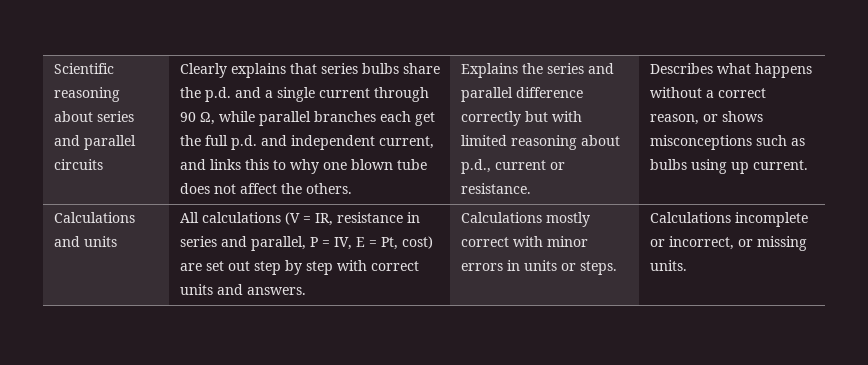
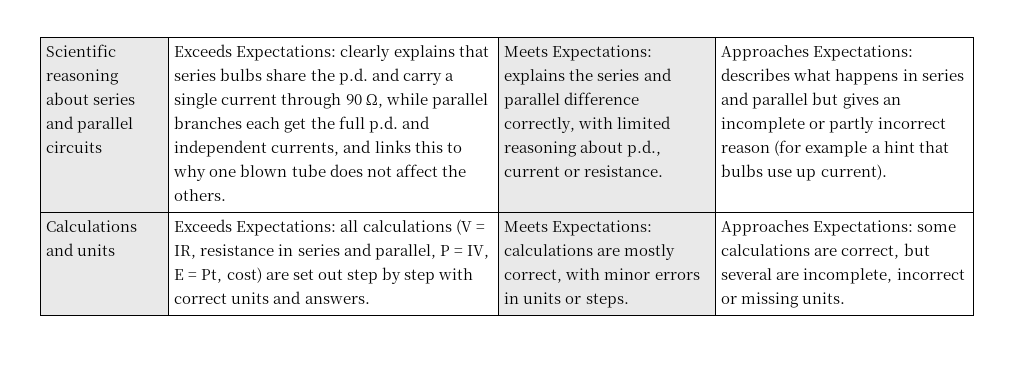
[179,63,227,78] Clearly -> [174,44,391,61] Exceeds Expectations: clearly
(261, 92) none -> [402,73,442,85] carry
[378,136,434,149] current, -> [271,142,340,156] currents,
[460,63,518,78] Explains -> [504,45,653,61] [504,69,566,85] Meets Expectations: explains
[460,111,548,126] correctly but -> [504,117,576,133] correctly,
[649,63,812,78] [649,87,766,98] [649,111,763,125] [649,135,805,150] [649,159,808,174] Describes what happens without a correct reason, or shows misconceptions such as bulbs using up current. -> [721,45,914,61] [721,68,964,85] [721,92,901,109] [721,117,946,133] [721,140,949,157] [721,164,887,181] Approaches Expectations: describes what happens in series and parallel but gives an incomplete or partly incorrect reason (for example a hint that bulbs use up current).
[179,212,199,223] All -> [174,219,359,236] Exceeds Expectations: all
[460,212,590,227] [460,237,509,247] Calculations mostly correct -> [504,220,653,236] [504,244,676,260] [504,269,563,283] Meets Expectations: calculations are mostly correct,
[649,212,808,227] [649,236,734,250] Calculations incomplete or incorrect, -> [721,220,957,236] [721,243,930,259] [721,268,965,284] Approaches Expectations: some calculations are correct, but several are incomplete, incorrect

